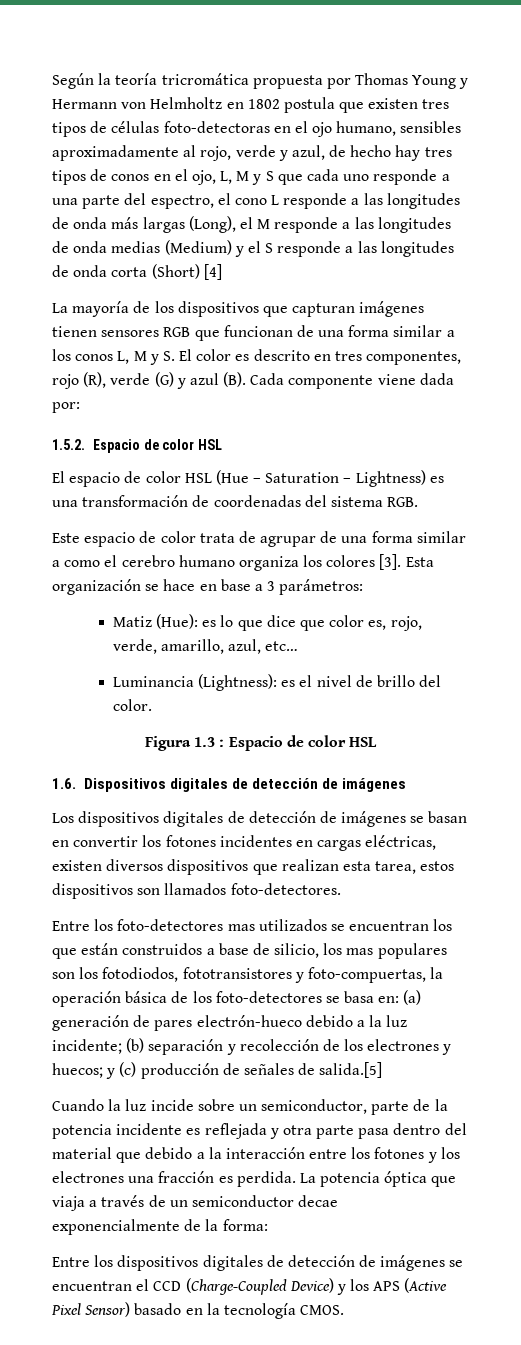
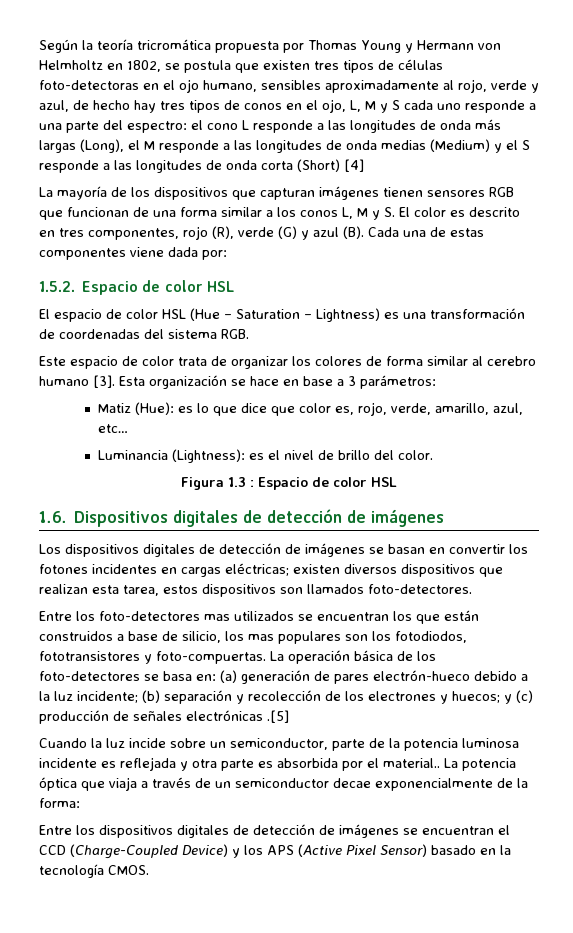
[247,99,280,109] 1802 -> [127,60,180,72] 1802, se
[277,174,303,185] que -> (400, 105) none
[150,195,214,209] espectro, -> [127,121,187,133] espectro:
[288,375,374,389] componente -> [403,227,484,237] [39,248,126,260] una de estas componentes
[260,531,466,547] [52,555,376,571] agrupar de una forma similar a como el cerebro humano organiza los colores -> [231,356,536,369] [39,376,89,386] organizar los colores de forma similar al cerebro humano
[365,835,437,850] eléctricas, -> [225,563,289,576] eléctricas;
[307,967,444,983] foto-compuertas, la -> [156,651,284,664] foto-compuertas. La
[298,1062,383,1078] de salida.[5] -> [186,710,289,723] electrónicas .[5]
(112, 1131) none -> [462,738,519,748] luminosa
[358,1123,467,1139] [52,1147,460,1163] [52,1171,296,1187] pasa dentro del material que debido a la interacción entre los fotones y los electrones una fracción es perdida. -> [258,758,440,771] es absorbida por el material..

